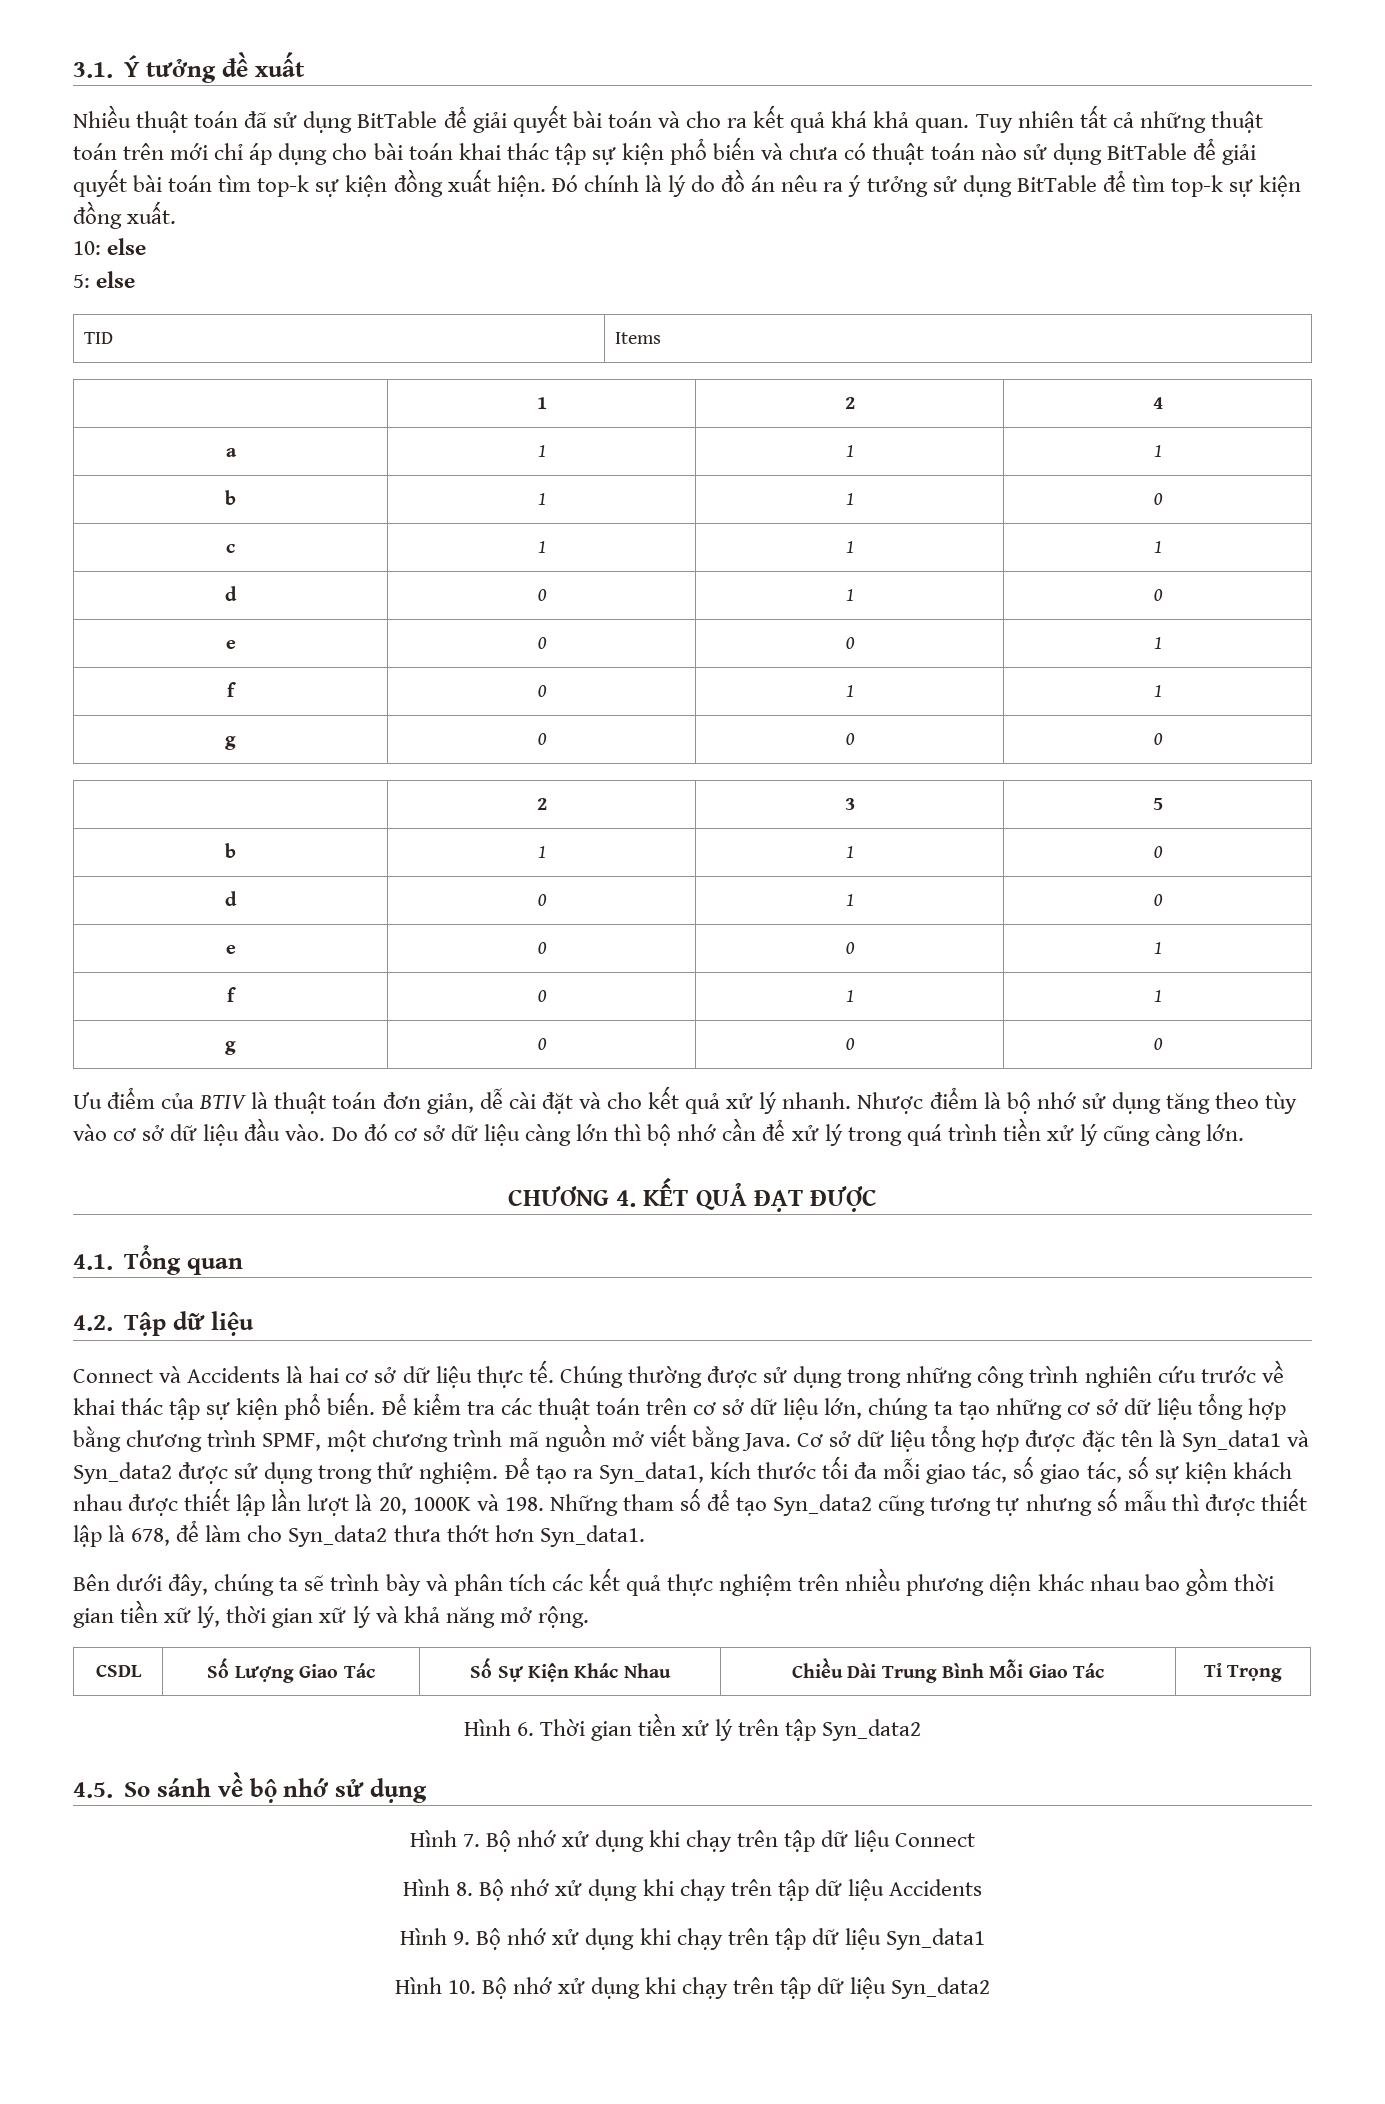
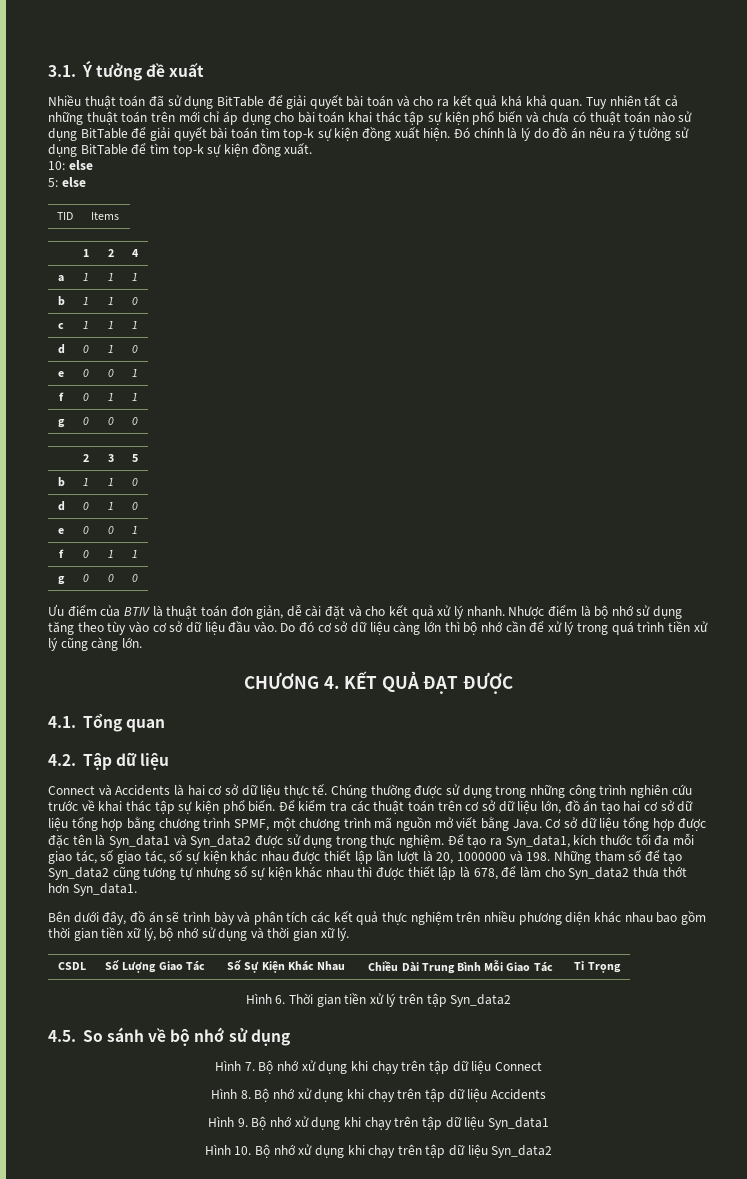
[868,1398,1062,1420] chúng ta tạo những -> [564,800,641,814] đồ án tạo hai
[377,1462,414,1479] thử -> [370,835,396,848] thực
[1232,1462,1292,1479] khách -> [230,850,258,862] khác
[412,1497,471,1511] 1000K -> [456,852,506,861] 1000000
[1123,1489,1167,1511] mẫu -> [250,866,354,880] sự kiện khác nhau
[214,1574,299,1596] chúng ta -> [129,911,163,923] đồ án
[226,1606,589,1628] thời gian xữ lý và khả năng mở rộng. -> [159,927,350,941] bộ nhớ sử dụng và thời gian xữ lý.

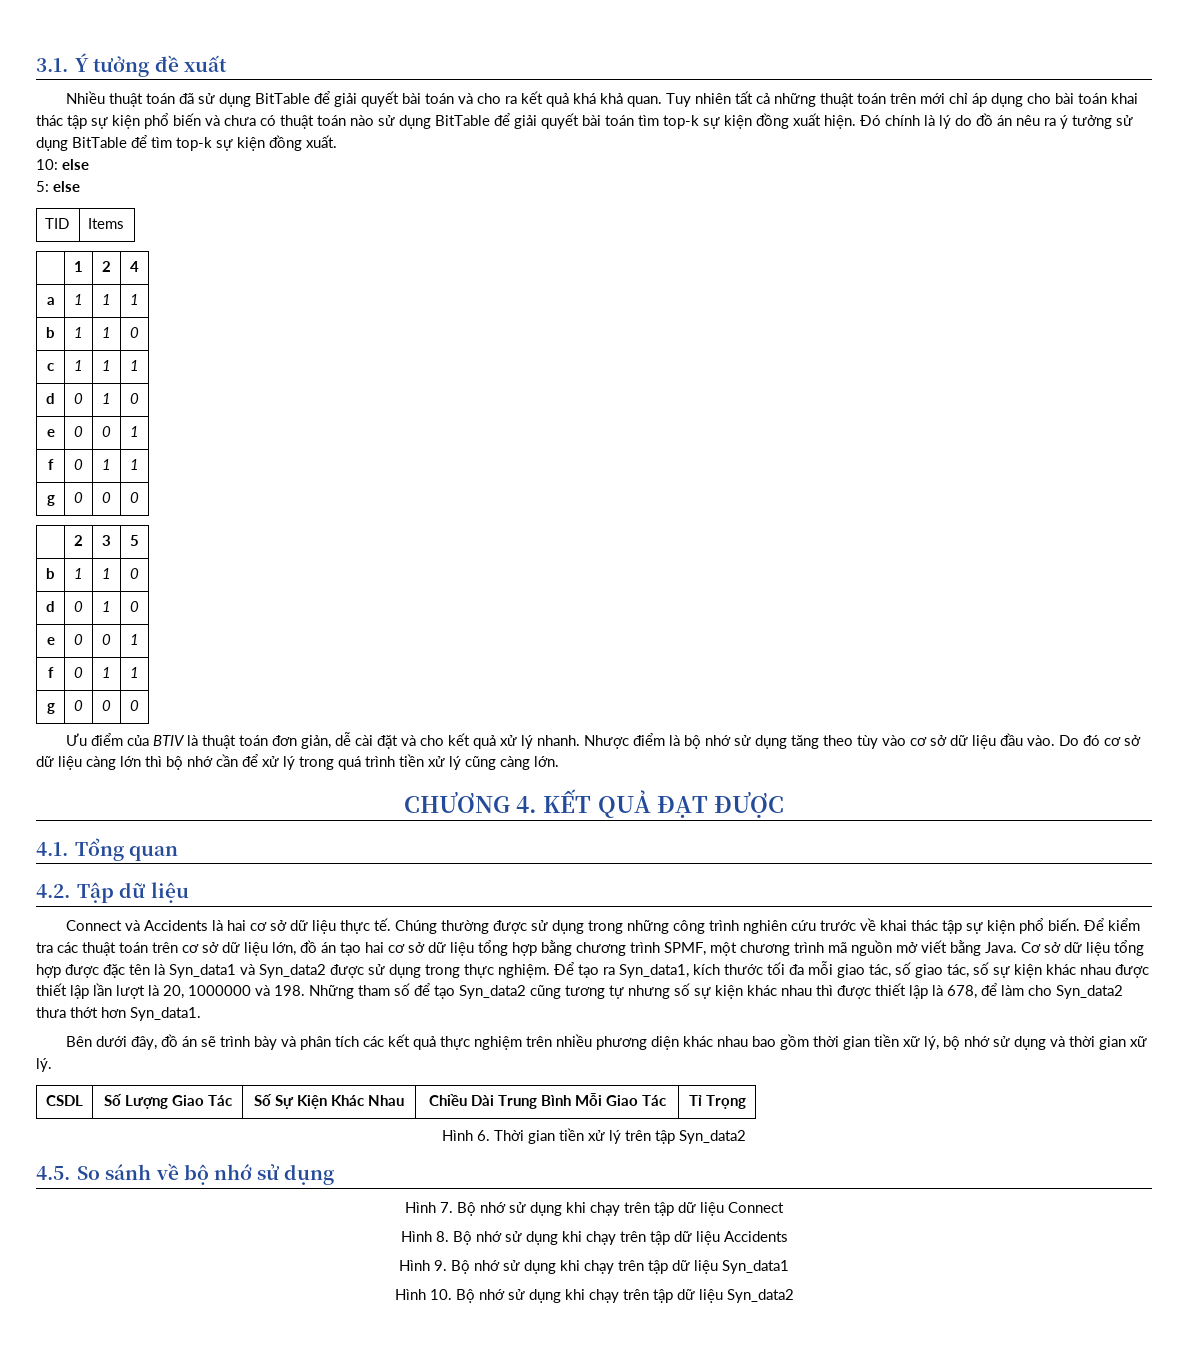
[301,1060,316,1071] xử -> [509,1202,526,1213] sử
[297,1088,312,1099] xử -> [504,1231,522,1242] sử
[294,1116,309,1127] xử -> [503,1260,520,1271] sử
[298,1144,313,1155] xử -> [507,1289,525,1300] sử

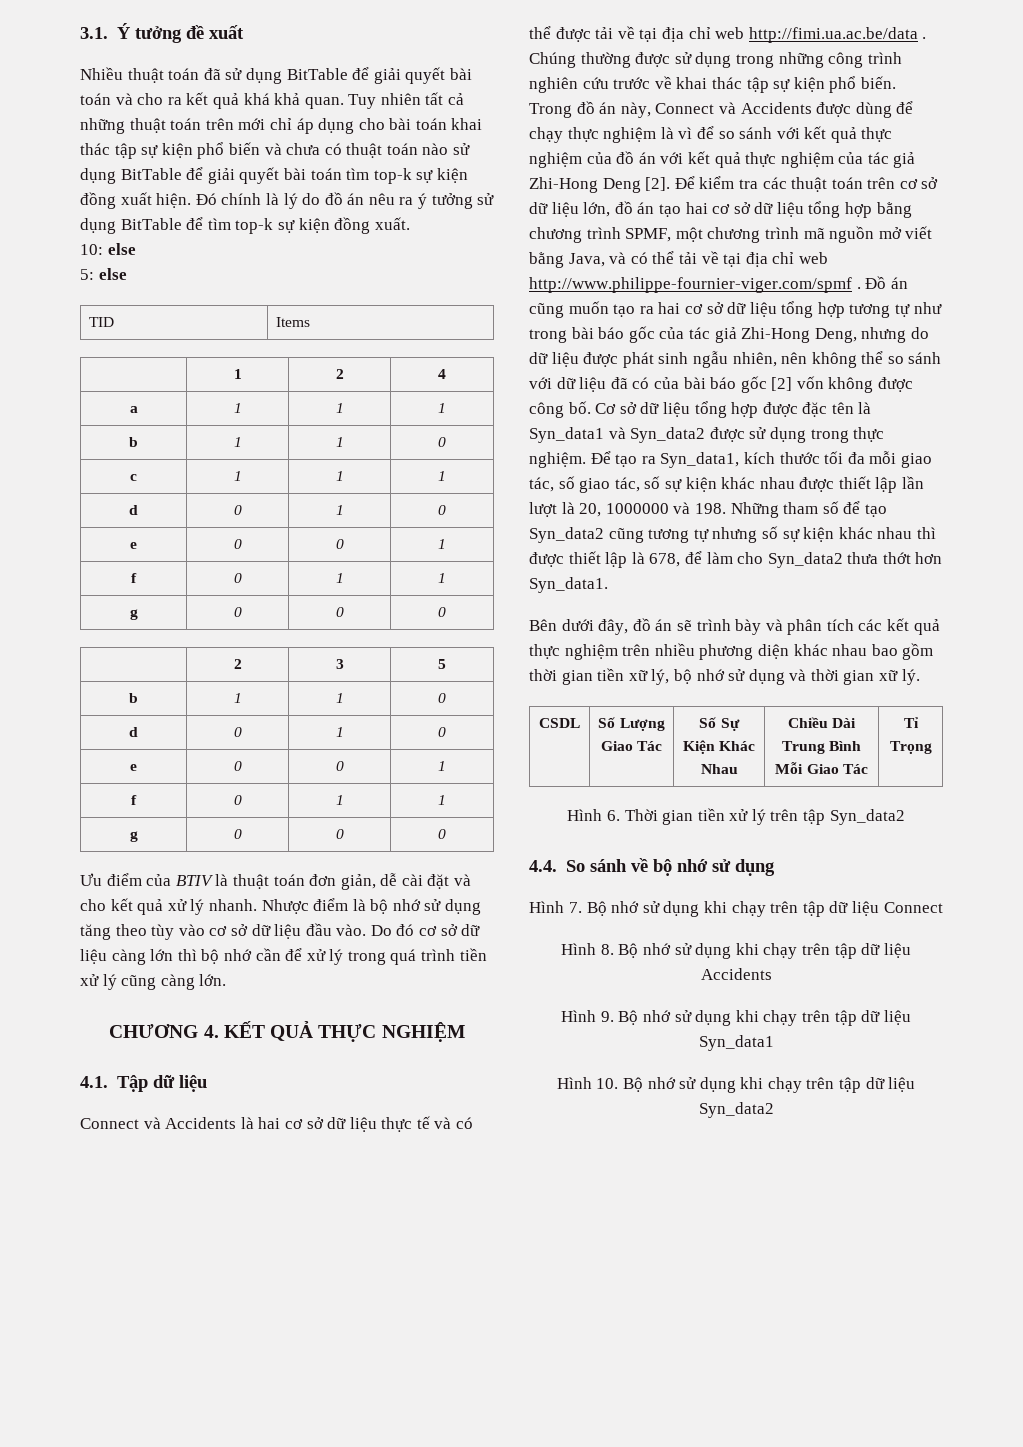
[656,791,784,818] [36,838,179,861] [36,884,70,898] ĐẠT ĐƯỢC // 4.1. Tổng quan // 4.2. -> [318,1022,465,1042] [80,1076,108,1088] THỰC NGHIỆM // 4.1.
[374,918,392,931] tế. -> [416,1116,474,1129] [529,26,927,43] tế và có thể được tải về tại địa chỉ web http://fimi.ua.ac.be/data .
(1081, 924) none -> [529,101,914,118] [529,126,893,143] [529,151,916,168] [529,177,671,193] Trong đồ án này, Connect và Accidents được dùng để chạy thực nghiệm là vì để so sánh với kết quả thực nghiệm của đồ án với kết quả thực nghiệm của tác giả Zhi-Hong Deng [2].
[985,942,1017,953] Java. -> [568,251,828,267] [529,276,908,293] [529,301,942,318] [529,326,929,343] [529,351,942,368] [529,376,914,393] [529,401,591,418] Java, và có thể tải về tại địa chỉ web http://www.philippe-fournier-viger.com/spmf . Đồ án cũng muốn tạo ra hai cơ sở dữ liệu tổng hợp tương tự như trong bài báo gốc của tác giả Zhi-Hong Deng, nhưng do dữ liệu được phát sinh ngẫu nhiên, nên không thể so sánh với dữ liệu đã có của bài báo gốc [2] vốn không được công bố.
[36,1166,70,1180] 4.5. -> [529,860,557,872] 4.4.

